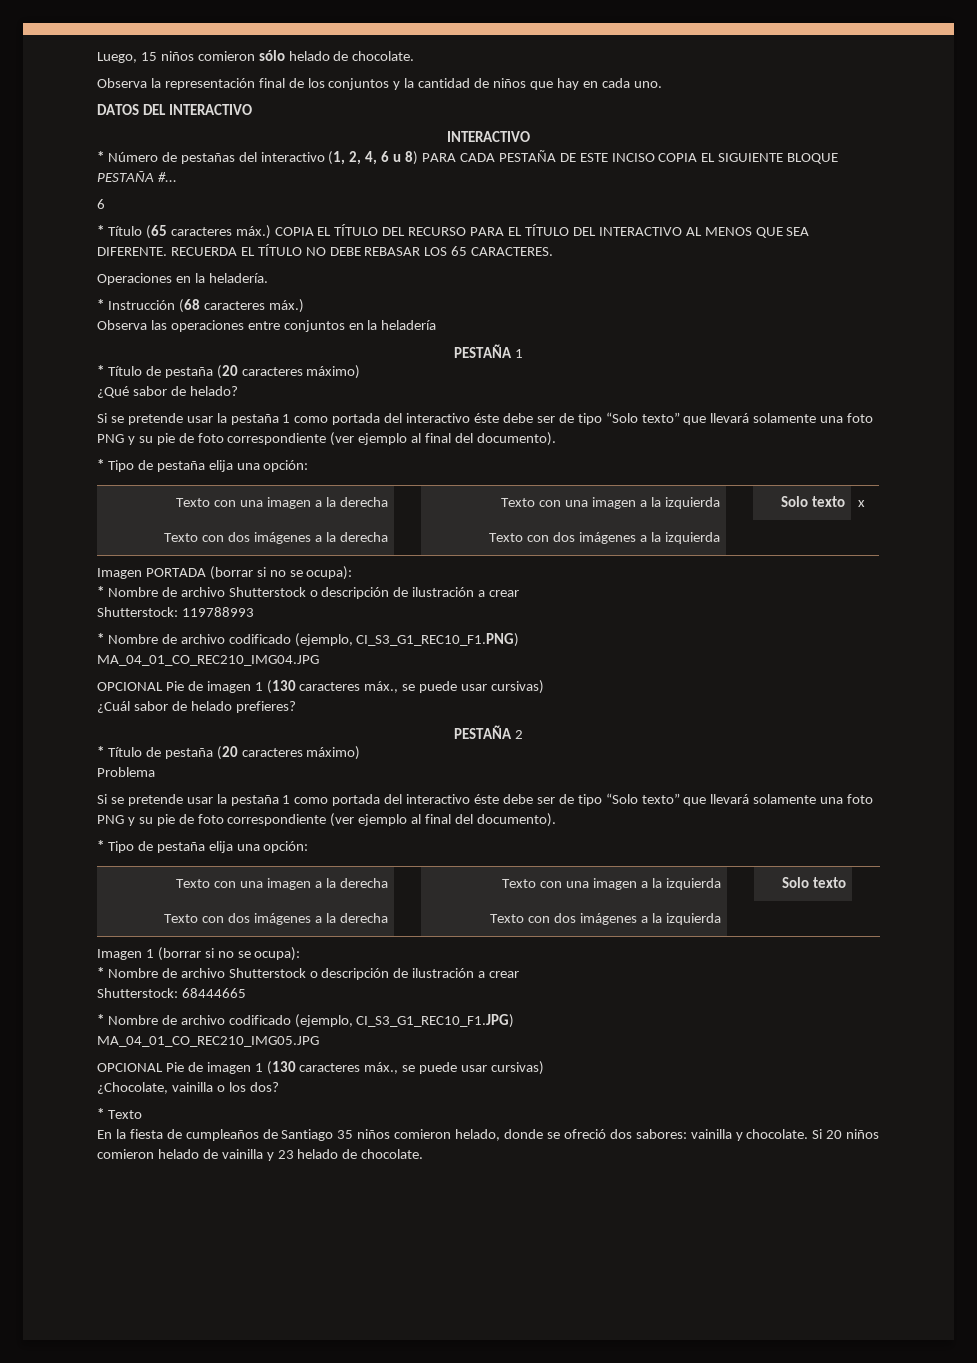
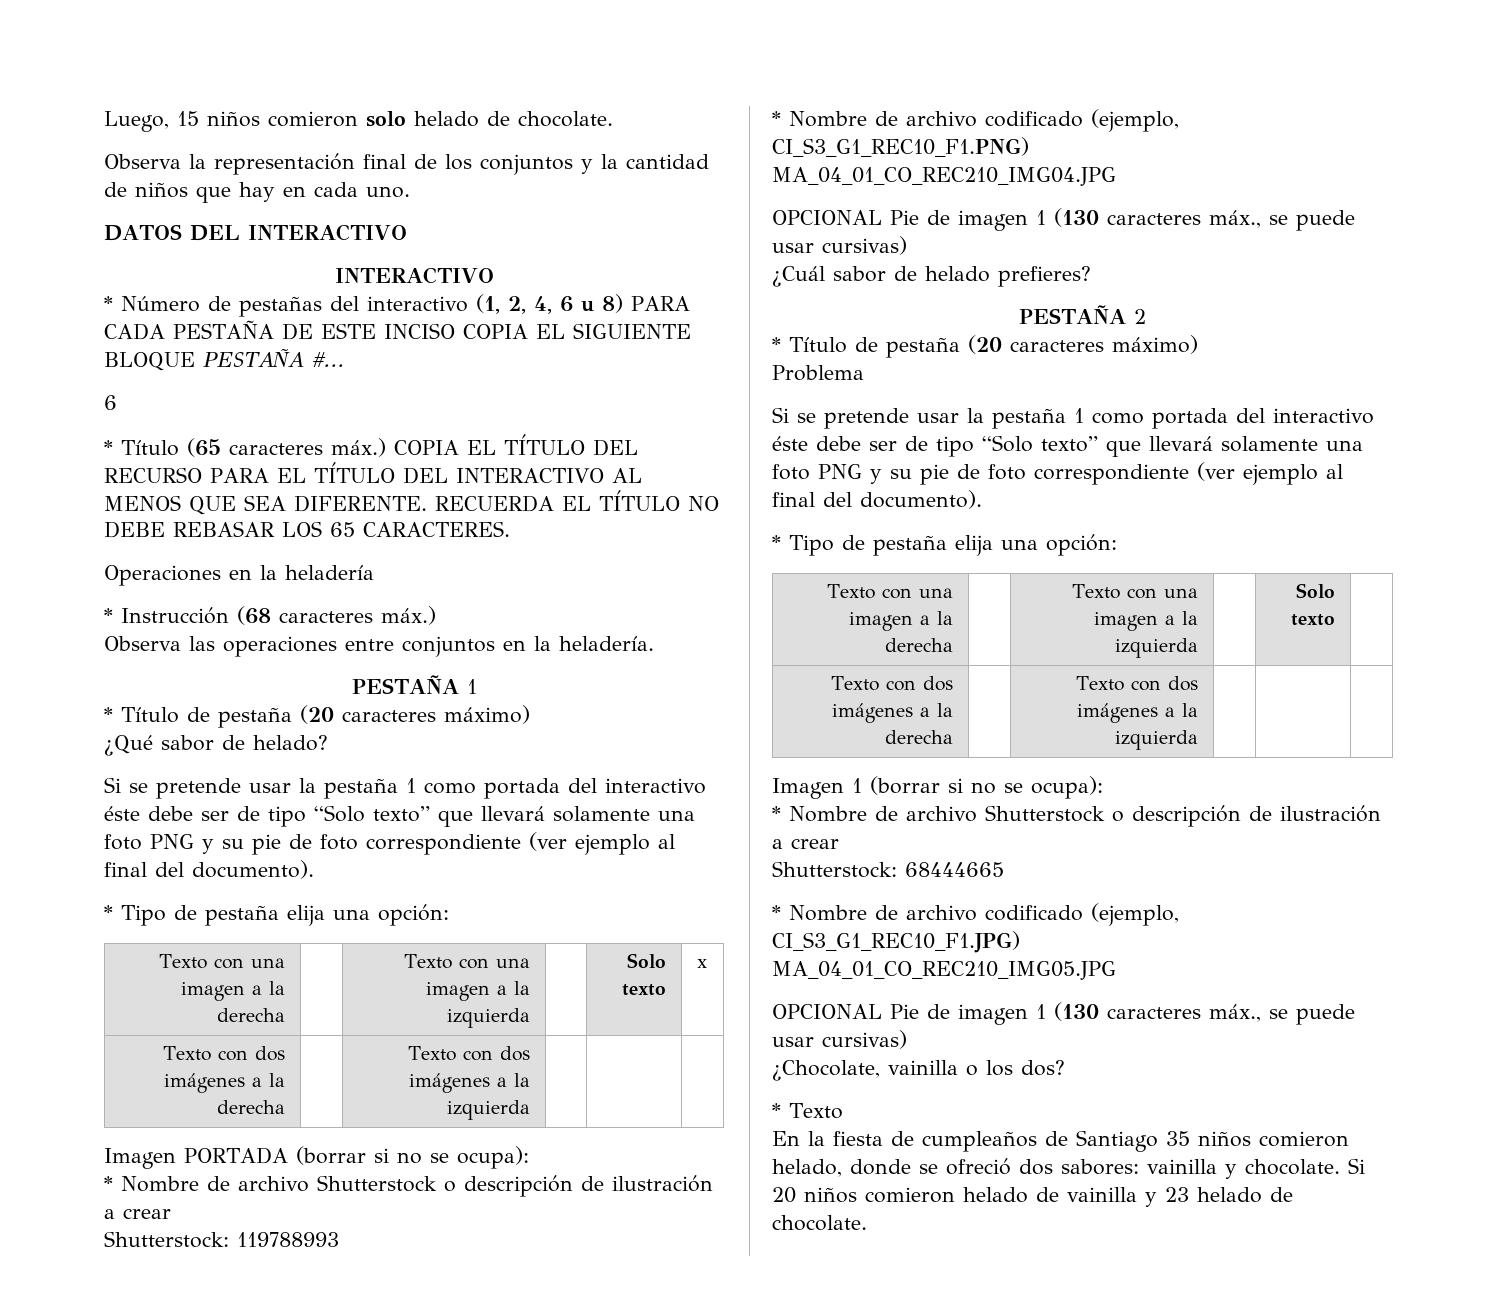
[258,50,285,61] sólo -> [366,111,406,127] solo
[208,273,268,283] heladería. -> [285,565,374,580] heladería
[381,320,437,330] heladería -> [559,636,654,651] heladería.

